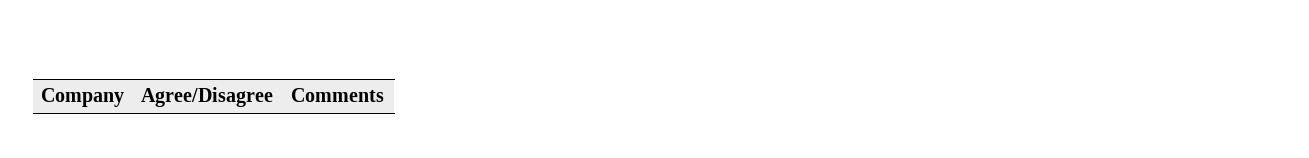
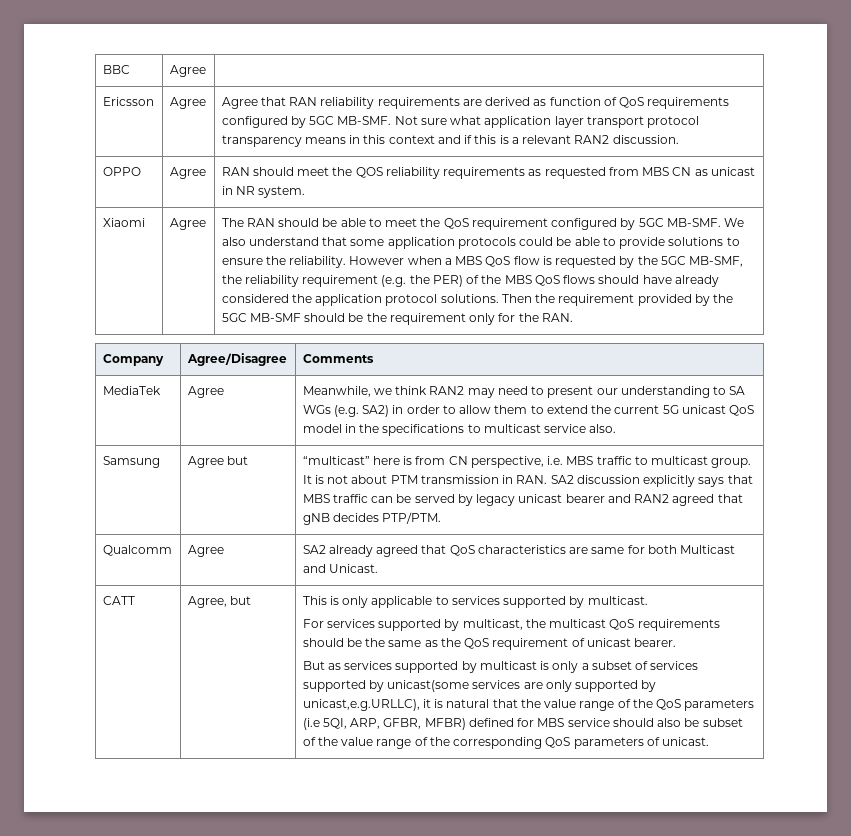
[41,88,125,107] [141,87,274,107] [291,88,385,102] Company | Agree/Disagree | Comments -> [102,65,130,74] [169,65,206,77] [102,97,154,106] [169,97,206,109] [221,97,730,109] [221,116,700,128] [221,135,679,147] [102,167,141,176] [169,167,206,179] [221,167,755,179] [221,186,306,198] [102,218,145,227] [169,218,206,230] [221,218,745,230] [221,237,740,249] [221,256,744,268] [221,275,719,287] [221,294,734,306] [221,313,573,325] [102,354,164,366] [186,353,287,366] [302,354,374,363] [102,386,161,395] [187,386,224,398] [302,386,746,398] [302,405,755,417] [302,424,617,436] [102,456,160,468] [187,456,248,468] [302,456,752,468] [302,475,753,487] [302,494,743,506] [302,512,442,525] [102,545,172,556] [187,545,224,557] [302,545,736,557] [302,564,378,573] [102,596,135,605] [187,596,251,608] [302,596,648,608] [302,619,720,631] [302,638,677,650] [302,661,699,673] [302,680,657,692] [302,699,755,711] [302,718,743,730] [302,737,710,749] BBC | Agree | // Ericsson | Agree | Agree that RAN reliability requirements are derived as function of QoS requirements configured by 5GC MB-SMF. Not sure what application layer transport protocol transparency means in this context and if this is a relevant RAN2 discussion. // OPPO | Agree | RAN should meet the QOS reliability requirements as requested from MBS CN as unicast in NR system. // Xiaomi | Agree | The RAN should be able to meet the QoS requirement configured by 5GC MB-SMF. We also understand that some application protocols could be able to provide solutions to ensure the reliability. However when a MBS QoS flow is requested by the 5GC MB-SMF, the reliability requirement (e.g. the PER) of the MBS QoS flows should have already considered the application protocol solutions. Then the requirement provided by the 5GC MB-SMF should be the requirement only for the RAN. // Company | Agree/Disagree | Comments // MediaTek | Agree | Meanwhile, we think RAN2 may need to present our understanding to SA WGs (e.g. SA2) in order to allow them to extend the current 5G unicast QoS model in the specifications to multicast service also. // Samsung | Agree but | “multicast” here is from CN perspective, i.e. MBS traffic to multicast group. It is not about PTM transmission in RAN. SA2 discussion explicitly says that MBS traffic can be served by legacy unicast bearer and RAN2 agreed that gNB decides PTP/PTM. // Qualcomm | Agree | SA2 already agreed that QoS characteristics are same for both Multicast and Unicast. // CATT | Agree, but | This is only applicable to services supported by multicast. // For services supported by multicast, the multicast QoS requirements should be the same as the QoS requirement of unicast bearer. // But as services supported by multicast is only a subset of services supported by unicast(some services are only supported by unicast,e.g.URLLC), it is natural that the value range of the QoS parameters (i.e 5QI, ARP, GFBR, MFBR) defined for MBS service should also be subset of the value range of the corresponding QoS parameters of unicast.

